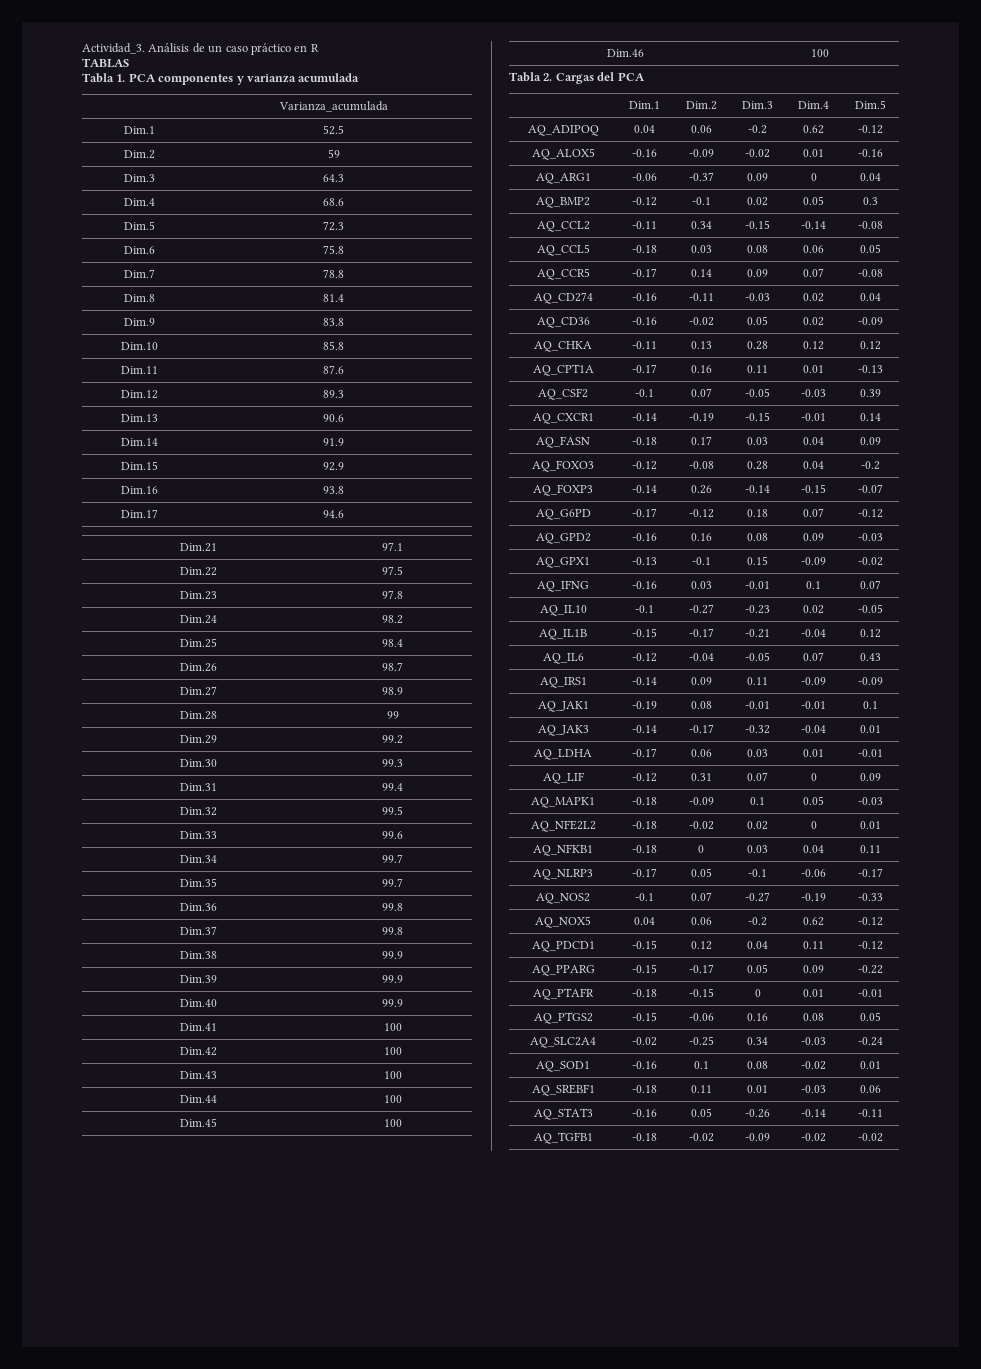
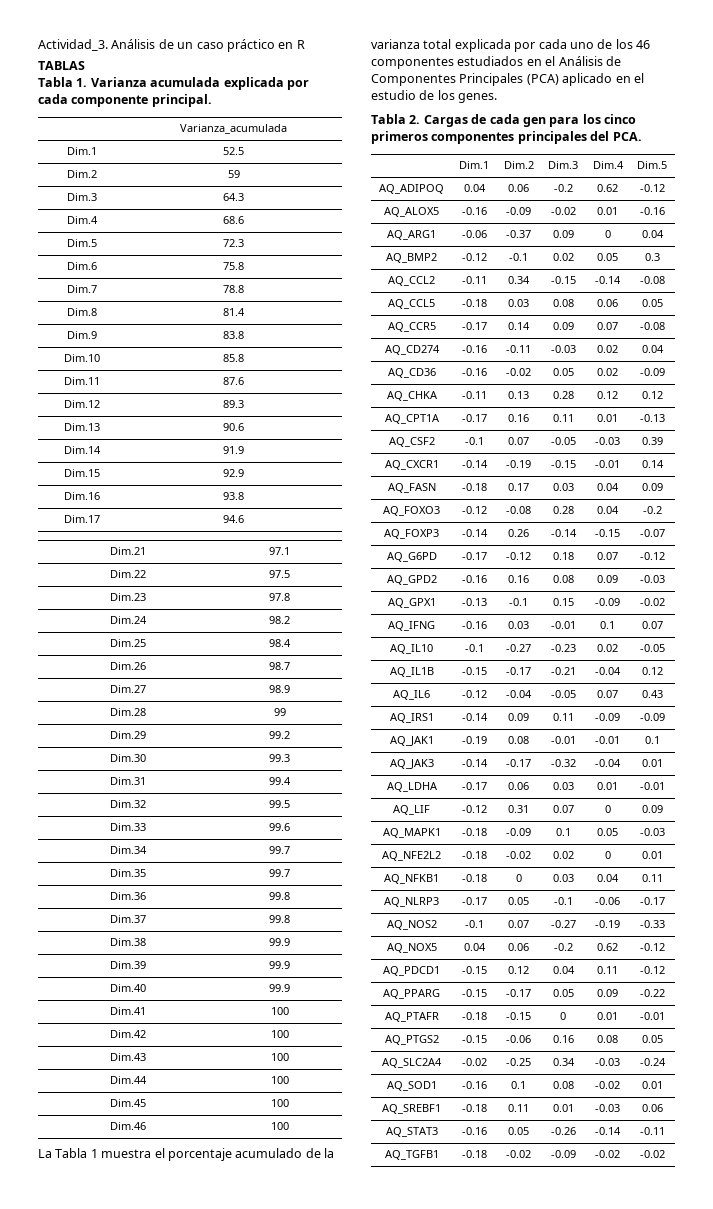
[128,73,360,85] PCA componentes y varianza acumulada -> [90,77,309,90] [38,94,212,107] Varianza acumulada explicada por cada componente principal.
[509,72,645,84] Tabla 2. Cargas del PCA -> [38,1148,334,1161] [371,39,650,52] [371,56,621,69] [371,73,644,86] [371,90,498,103] [371,114,636,127] [371,131,642,144] La Tabla 1 muestra el porcentaje acumulado de la varianza total explicada por cada uno de los 46 componentes estudiados en el Análisis de Componentes Principales (PCA) aplicado en el estudio de los genes. // Tabla 2. Cargas de cada gen para los cinco primeros componentes principales del PCA.

